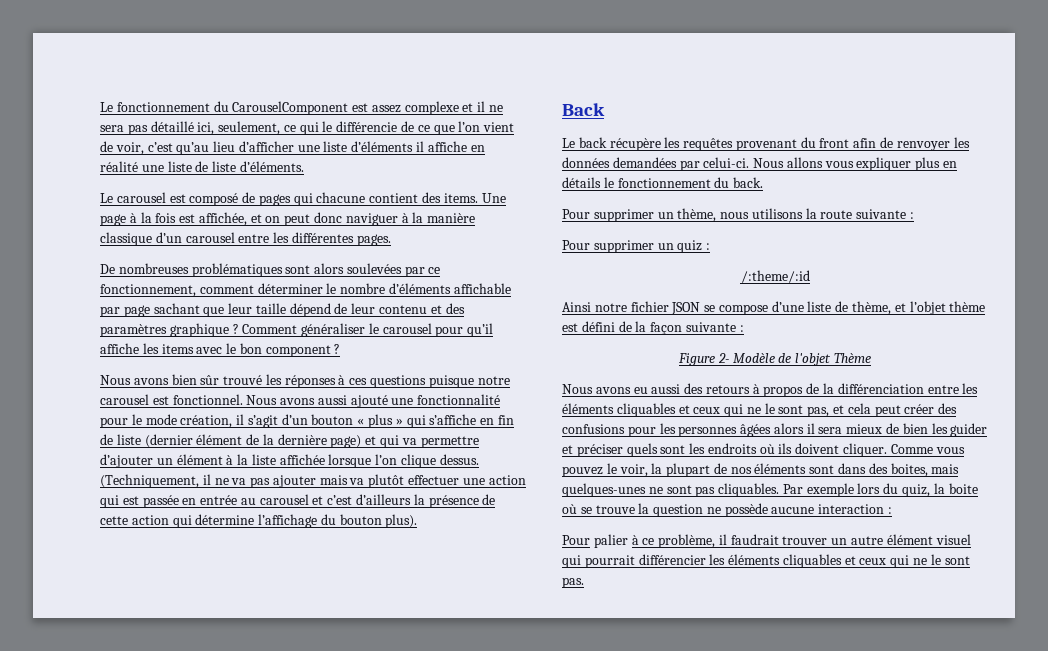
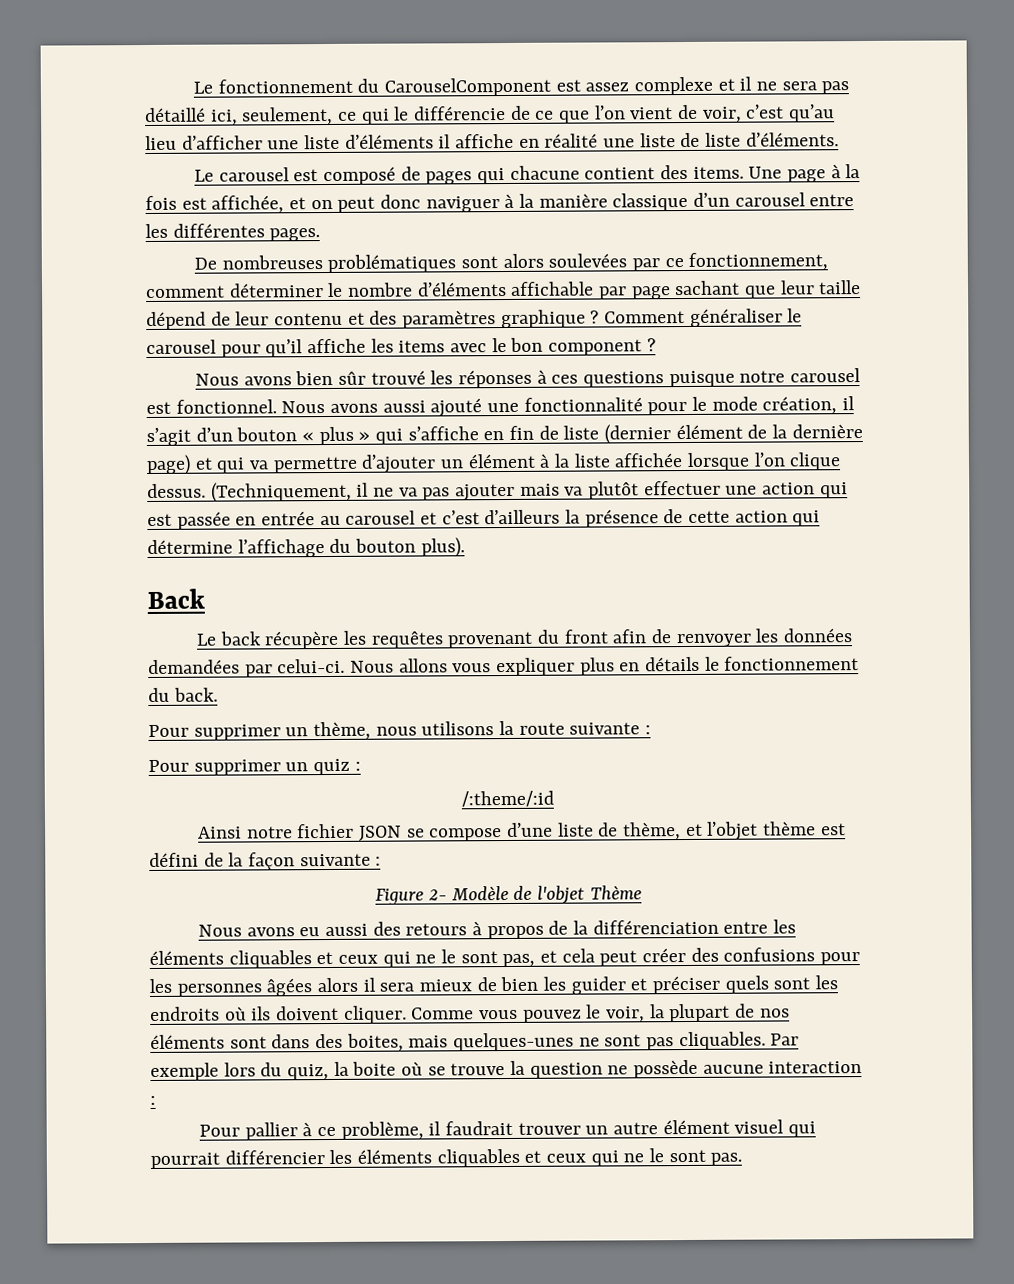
[593,534,628,548] palier -> [244,1122,298,1141] pallier

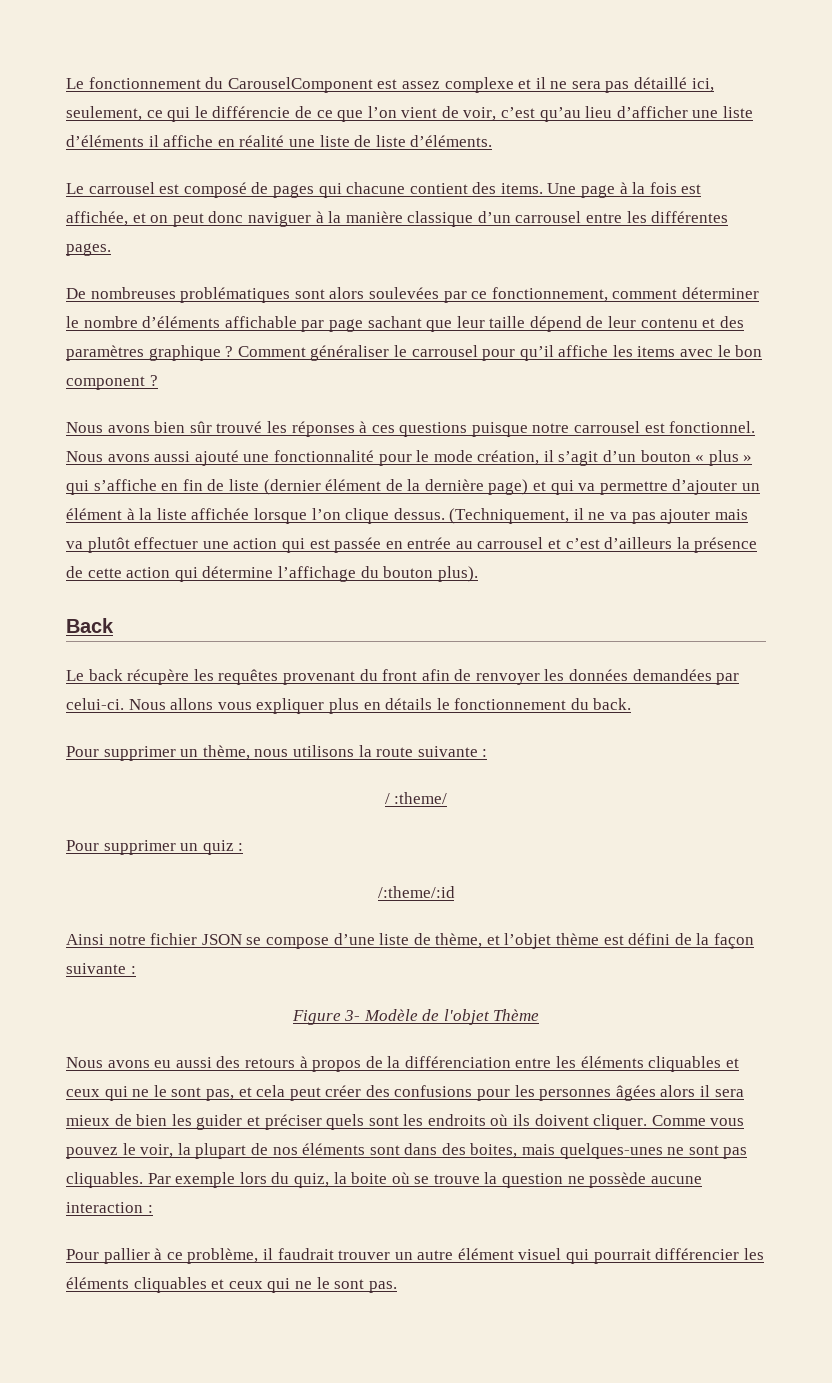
[218,167,290,182] carousel -> [88,182,155,194] carrousel
[734,192,806,207] carousel -> [515,211,582,223] carrousel
[146,339,217,355] carousel -> [411,345,478,357] carrousel
[789,368,861,383] carousel -> [574,421,641,433] carrousel
[345,510,417,525] carousel -> [477,537,544,549] carrousel
(652, 730) none -> [384,792,448,804] // / :theme/
[427,889,447,901] 2- -> [344,1010,361,1021] 3-

